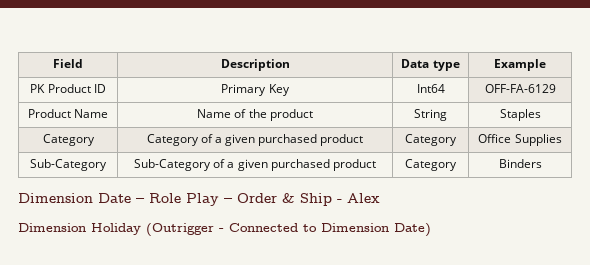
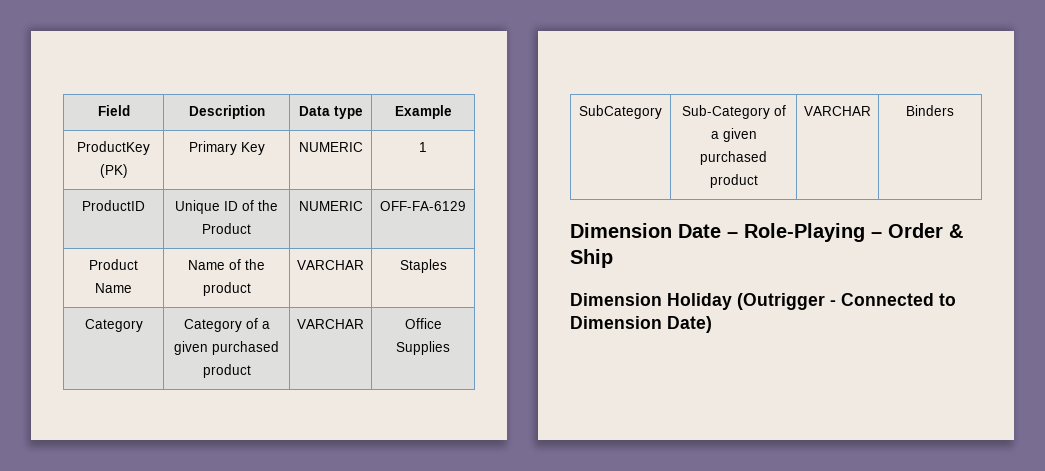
[30,84,106,93] PK Product ID -> [77,141,150,155] [99,164,128,178] ProductKey (PK)
[416,84,445,93] Int64 -> [298,142,363,152] [419,142,427,152] [82,200,145,211] [175,200,278,214] [202,223,251,234] [298,201,363,211] NUMERIC | 1 // ProductID | Unique ID of the Product | NUMERIC
[414,109,447,121] String -> [297,260,364,270] VARCHAR
[405,134,457,146] Category -> [297,319,364,329] VARCHAR
[30,159,107,171] Sub-Category -> [579,105,662,119] SubCategory
[405,159,457,171] Category -> [804,106,871,116] VARCHAR
[149,193,219,206] Role Play -> [744,223,865,242] Role-Playing
[337,193,380,203] - Alex -> (613, 258) none

